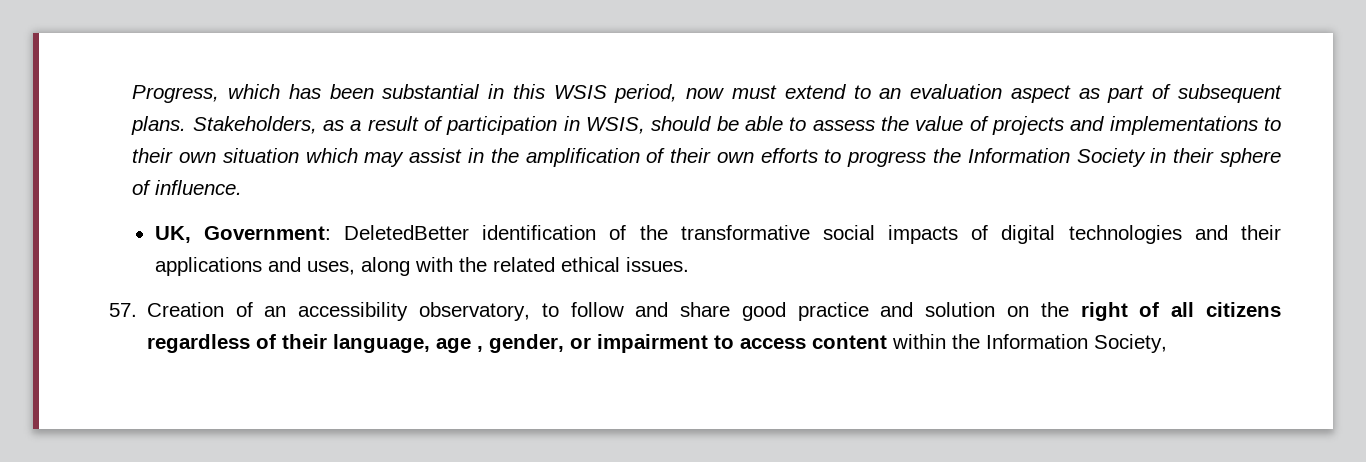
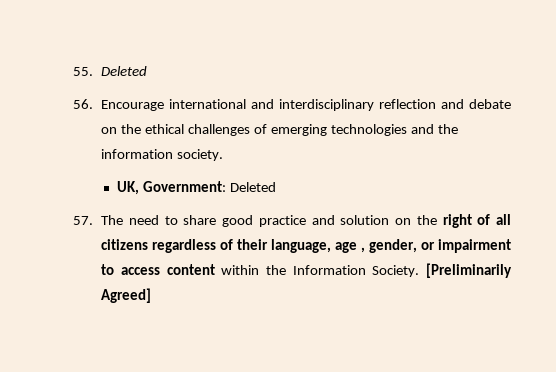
[132,84,1283,103] [131,116,1281,135] [132,148,1281,167] [132,180,243,195] [154,225,1282,244] [154,257,689,276] [108,302,669,321] Progress, which has been substantial in this WSIS period, now must extend to an evaluation aspect as part of subsequent plans. Stakeholders, as a result of participation in WSIS, should be able to assess the value of projects and implementations to their own situation which may assist in the amplification of their own efforts to progress the Information Society in their sphere of influence. // UK, Government: DeletedBetter identification of the transformative social impacts of digital technologies and their applications and uses, along with the related ethical issues. // 57. Creation of an accessibility observatory, to follow and -> [73,66,148,76] [73,99,511,111] [101,124,458,136] [101,149,224,161] [117,181,277,195] [73,215,178,225] 55. Deleted // 56. Encourage international and interdisciplinary reflection and debate on the ethical challenges of emerging technologies and the information society. // UK, Government: Deleted // 57. The need to
[1093,334,1167,353] Society, -> [372,263,512,278] [101,288,152,303] Society. [Preliminarily Agreed]

